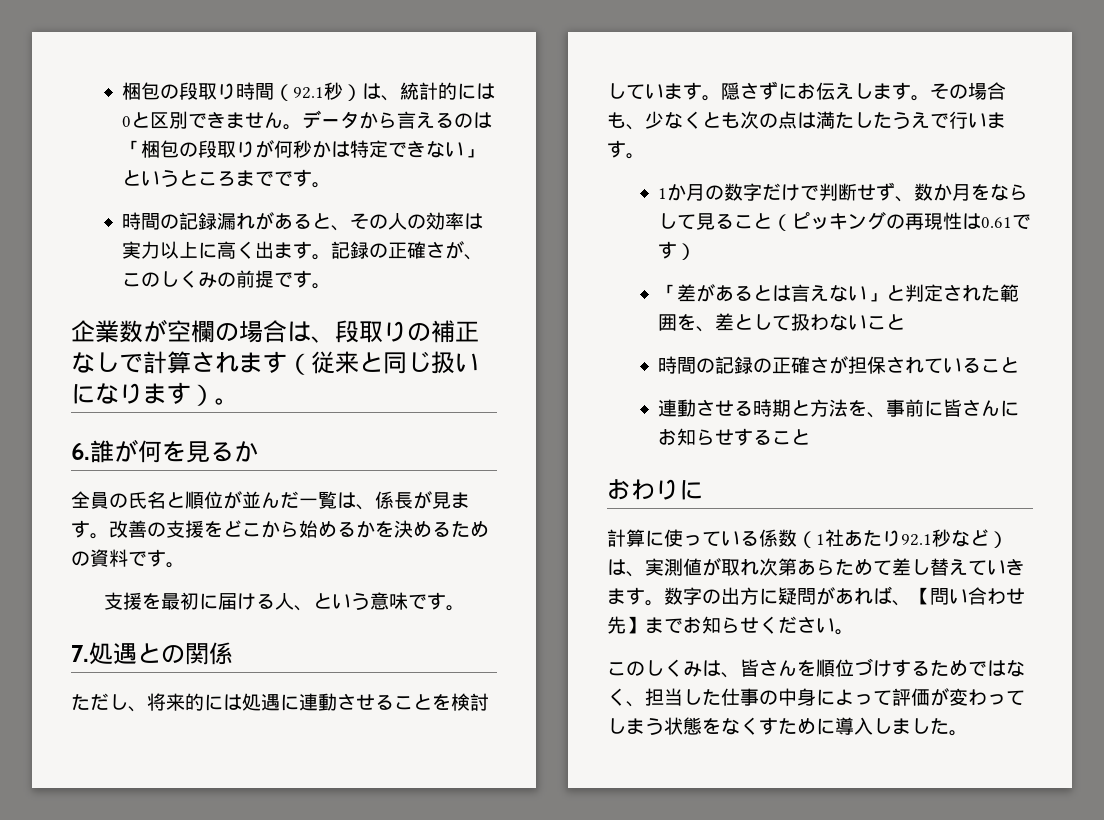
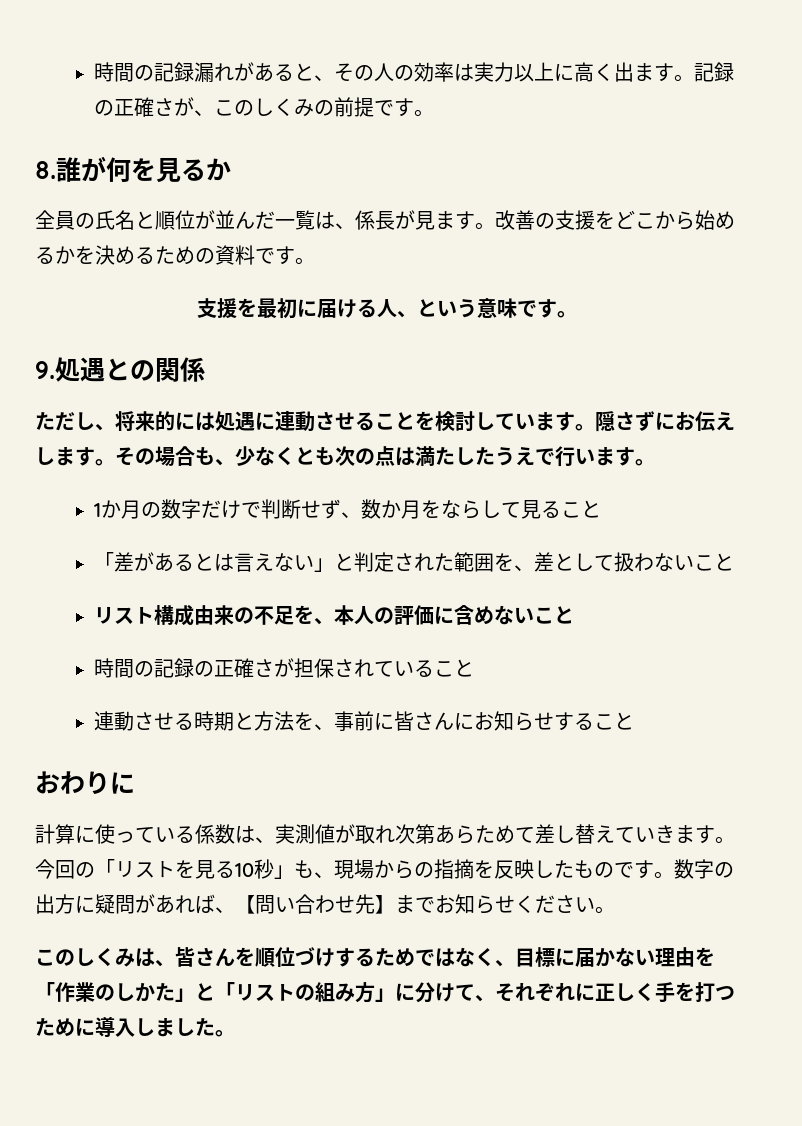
[121,82,495,101] [121,110,492,130] [121,140,483,158] [121,169,331,188] 梱包の段取り時間（92.1秒）は、統計的には0と区別できません。データから言えるのは「梱包の段取りが何秒かは特定できない」というところまでです。 // -> (93, 72) none
[71,319,479,343] [71,351,479,375] [71,382,239,406] [71,443,90,460] 企業数が空欄の場合は、段取りの補正なしで計算されます（従来と同じ扱いになります）。 // 6. -> [35,161,56,179] 8.
[71,645,89,662] 7. -> [35,361,55,379] 9.
[771,212,1031,231] [657,241,696,260] （ピッキングの再現性は0.61です） -> (601, 509) none
(905, 322) none -> [93,604,574,626] // リスト構成由来の不足を、本人の評価に含めないこと
[797,529,1008,548] （1社あたり92.1秒など） -> (235, 834) none
(664, 603) none -> [35,859,674,879] 今回の「リストを見る10秒」も、現場からの指摘を反映したものです。
[645,688,1025,706] [607,717,778,735] 担当した仕事の中身によって評価が変わってしまう状態をなくす -> [515,947,715,967] [35,982,735,1003] 目標に届かない理由を「作業のしかた」と「リストの組み方」に分けて、それぞれに正しく手を打つ

